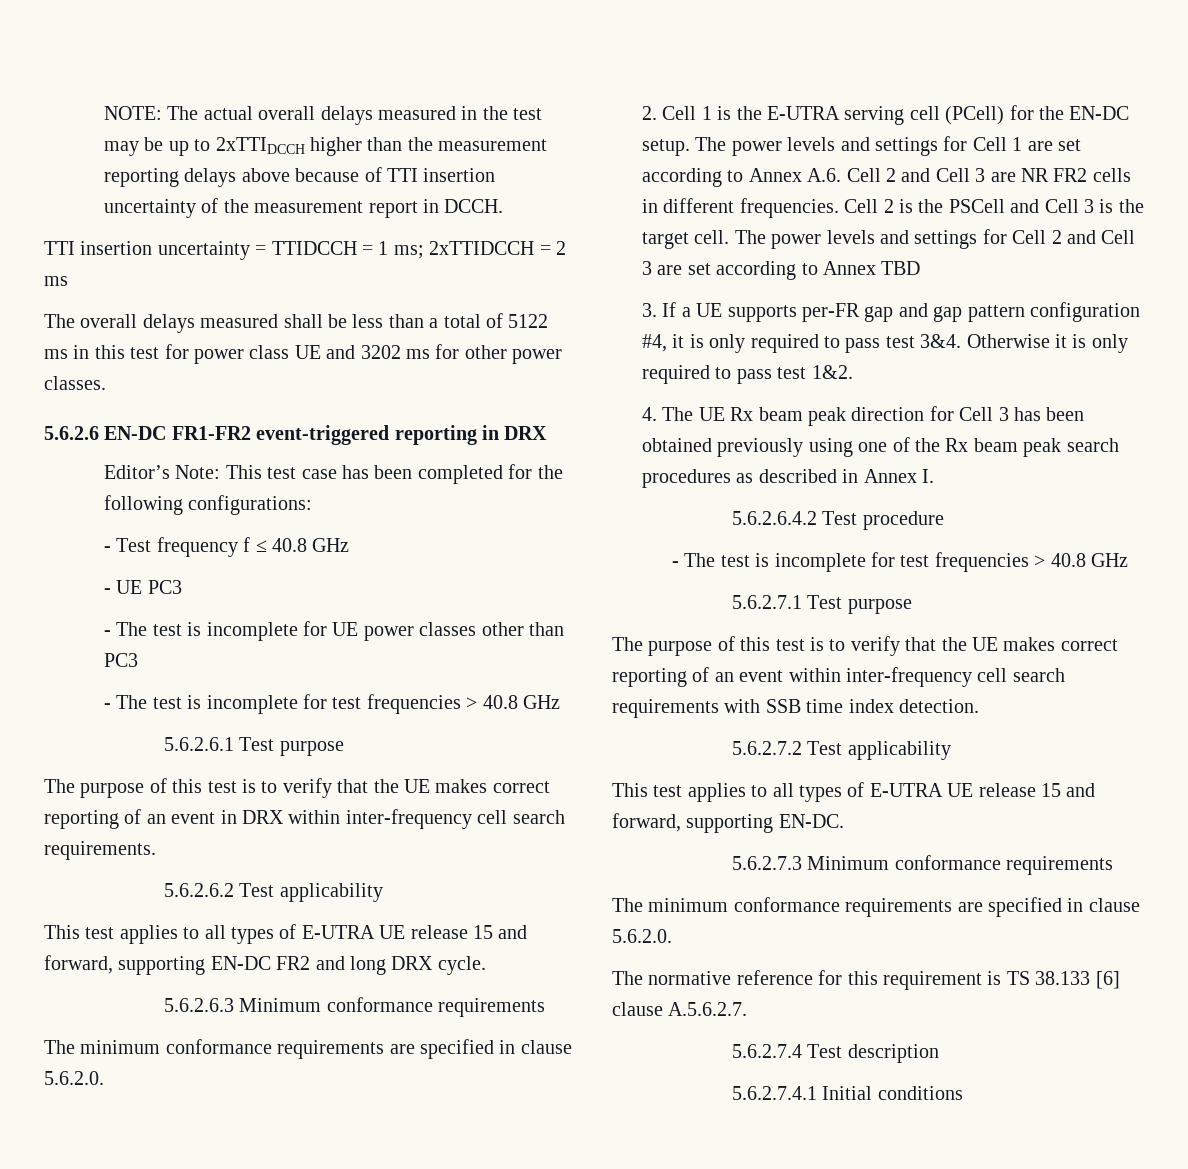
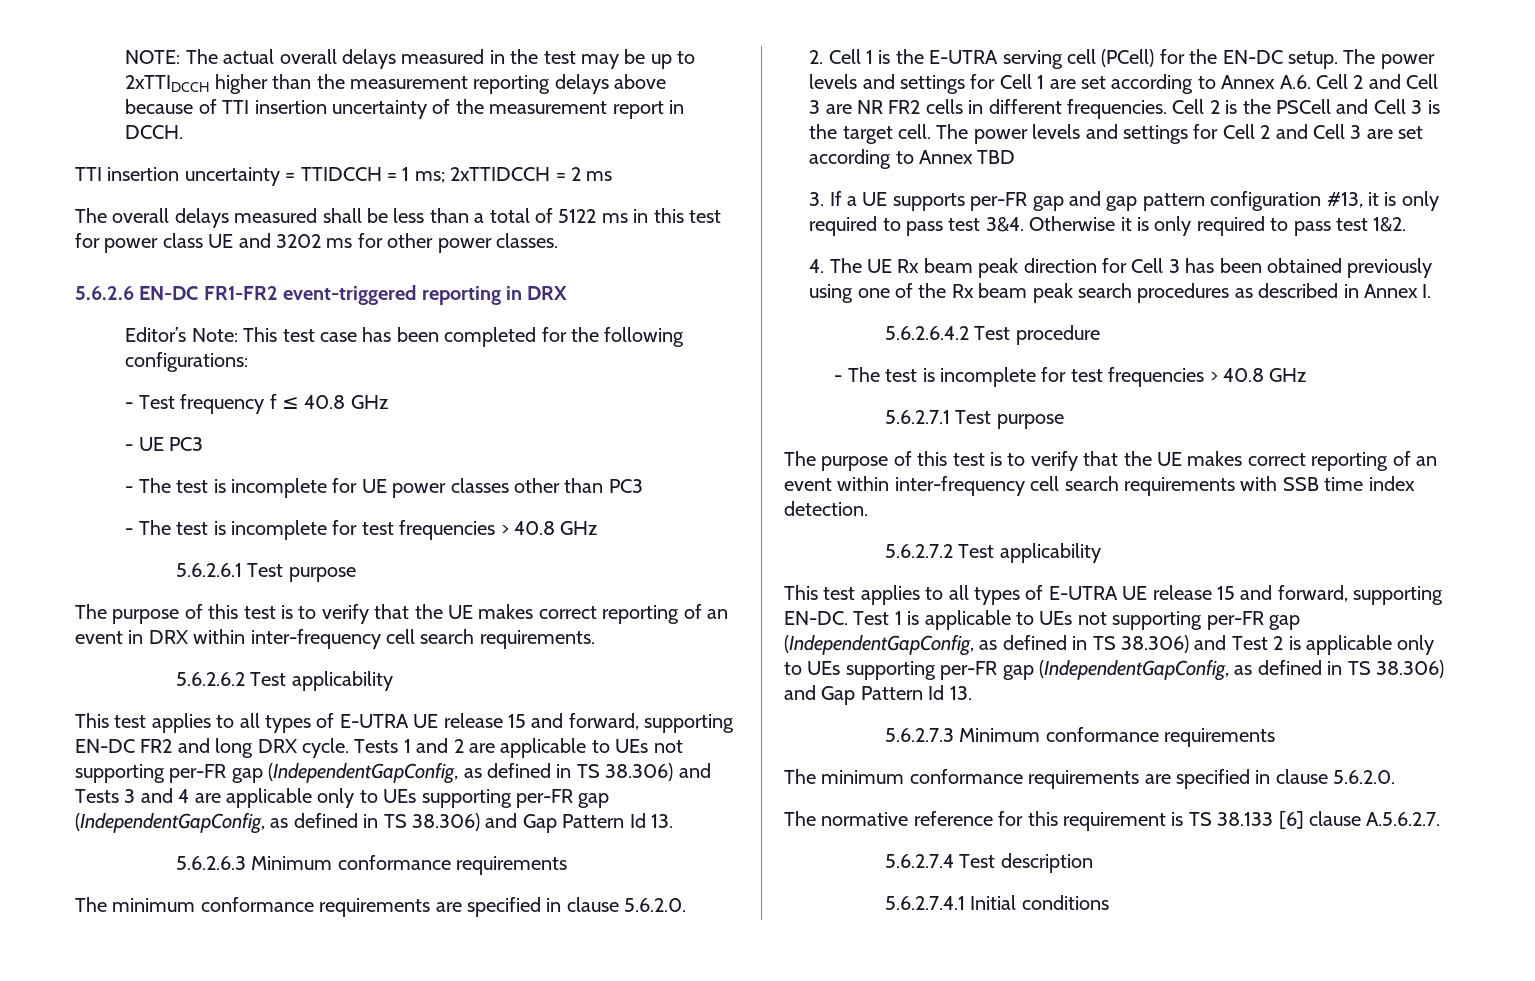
(486, 965) none -> [354,738,683,758] [75,763,711,784] [75,788,610,808] [75,813,673,834] Tests 1 and 2 are applicable to UEs not supporting per-FR gap (IndependentGapConfig, as defined in TS 38.306) and Tests 3 and 4 are applicable only to UEs supporting per-FR gap (IndependentGapConfig, as defined in TS 38.306) and Gap Pattern Id 13.
[641,334,667,352] #4, -> [1326,192,1363,208] #13,
(844, 821) none -> [853,610,1300,630] [784,635,1435,656] [784,660,1444,681] [784,685,972,705] Test 1 is applicable to UEs not supporting per-FR gap (IndependentGapConfig, as defined in TS 38.306) and Test 2 is applicable only to UEs supporting per-FR gap (IndependentGapConfig, as defined in TS 38.306) and Gap Pattern Id 13.

